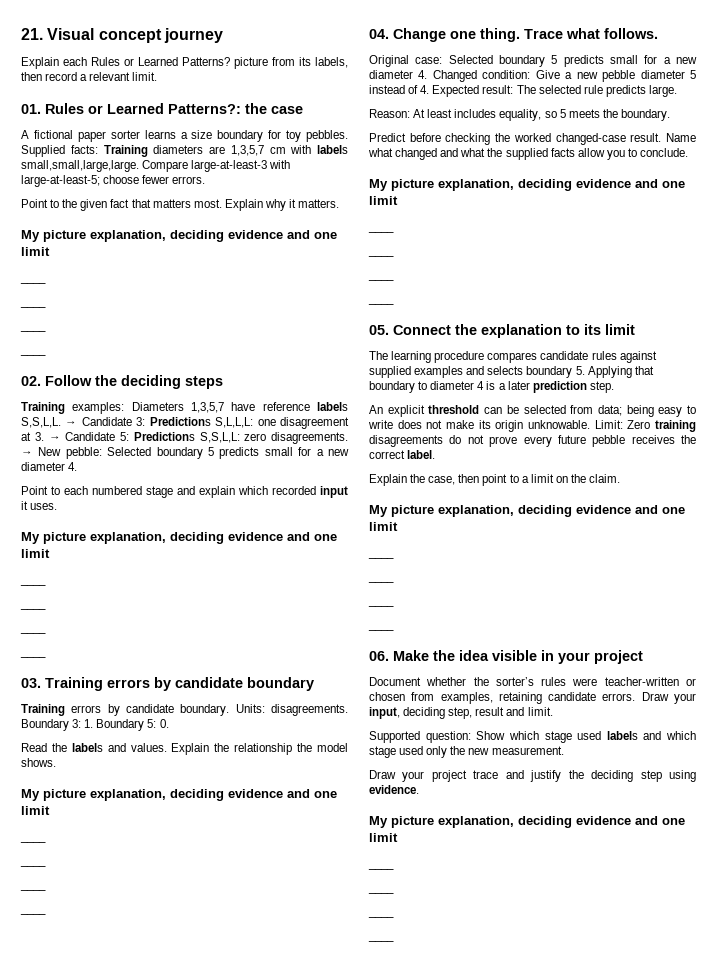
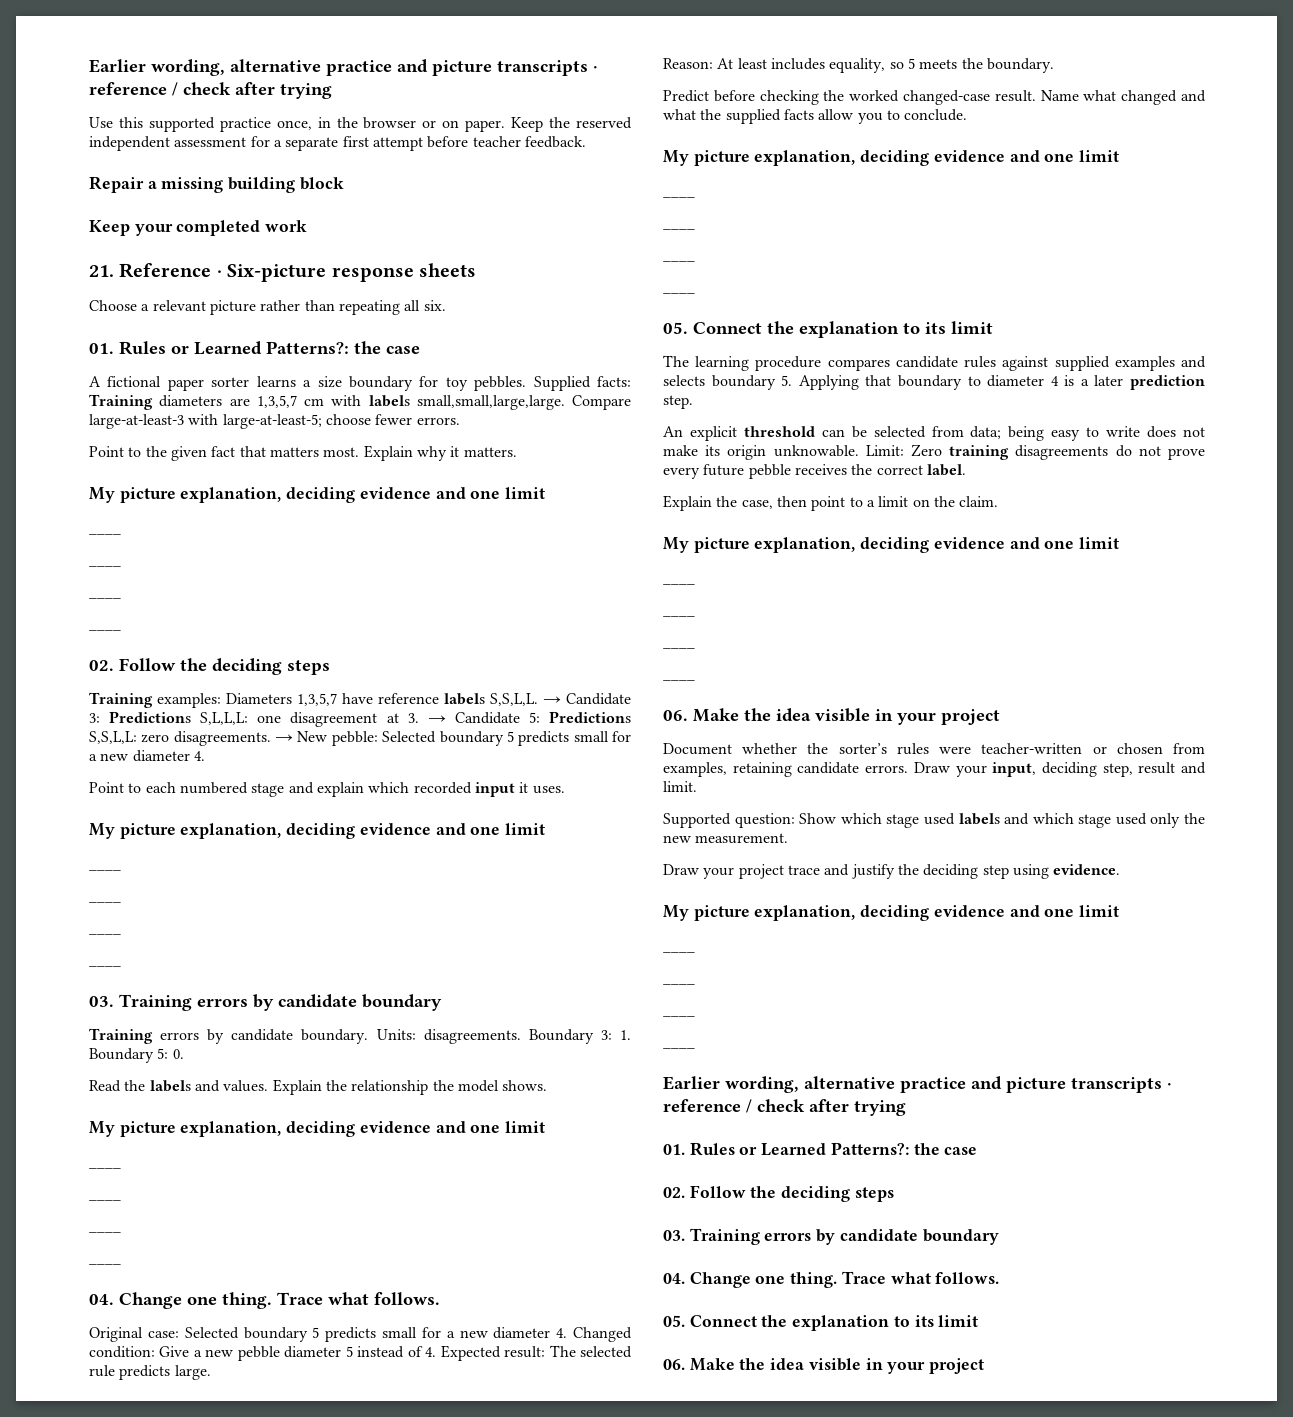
[21,28,223,43] [21,57,348,69] [21,72,158,81] 21. Visual concept journey // Explain each Rules or Learned Patterns? picture from its labels, then record a relevant limit. -> [89,59,598,76] [89,82,332,99] [89,117,632,132] [89,136,586,151] [89,176,344,193] [89,220,308,236] [89,263,476,282] [89,300,446,315] Earlier wording, alternative practice and picture transcripts · reference / check after trying // Use this supported practice once, in the browser or on paper. Keep the reserved independent assessment for a separate first attempt before teacher feedback. // Repair a missing building block // Keep your completed work // 21. Reference · Six-picture response sheets // Choose a relevant picture rather than repeating all six.
(394, 940) none -> [663,1076,1172,1093] [663,1099,906,1116] [663,1142,978,1156] [663,1185,894,1202] [663,1228,999,1245] [663,1271,1000,1288] [663,1315,979,1331] [663,1358,985,1374] // Earlier wording, alternative practice and picture transcripts · reference / check after trying // 01. Rules or Learned Patterns?: the case // 02. Follow the deciding steps // 03. Training errors by candidate boundary // 04. Change one thing. Trace what follows. // 05. Connect the explanation to its limit // 06. Make the idea visible in your project

